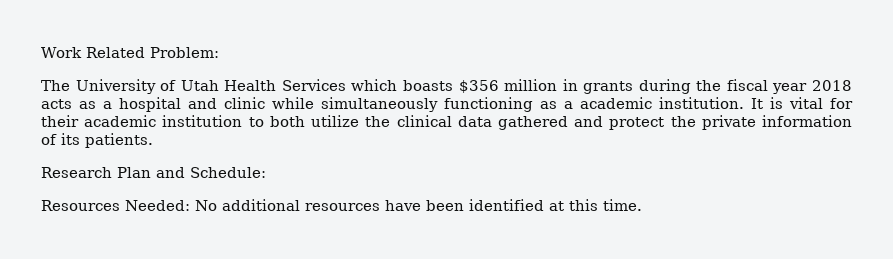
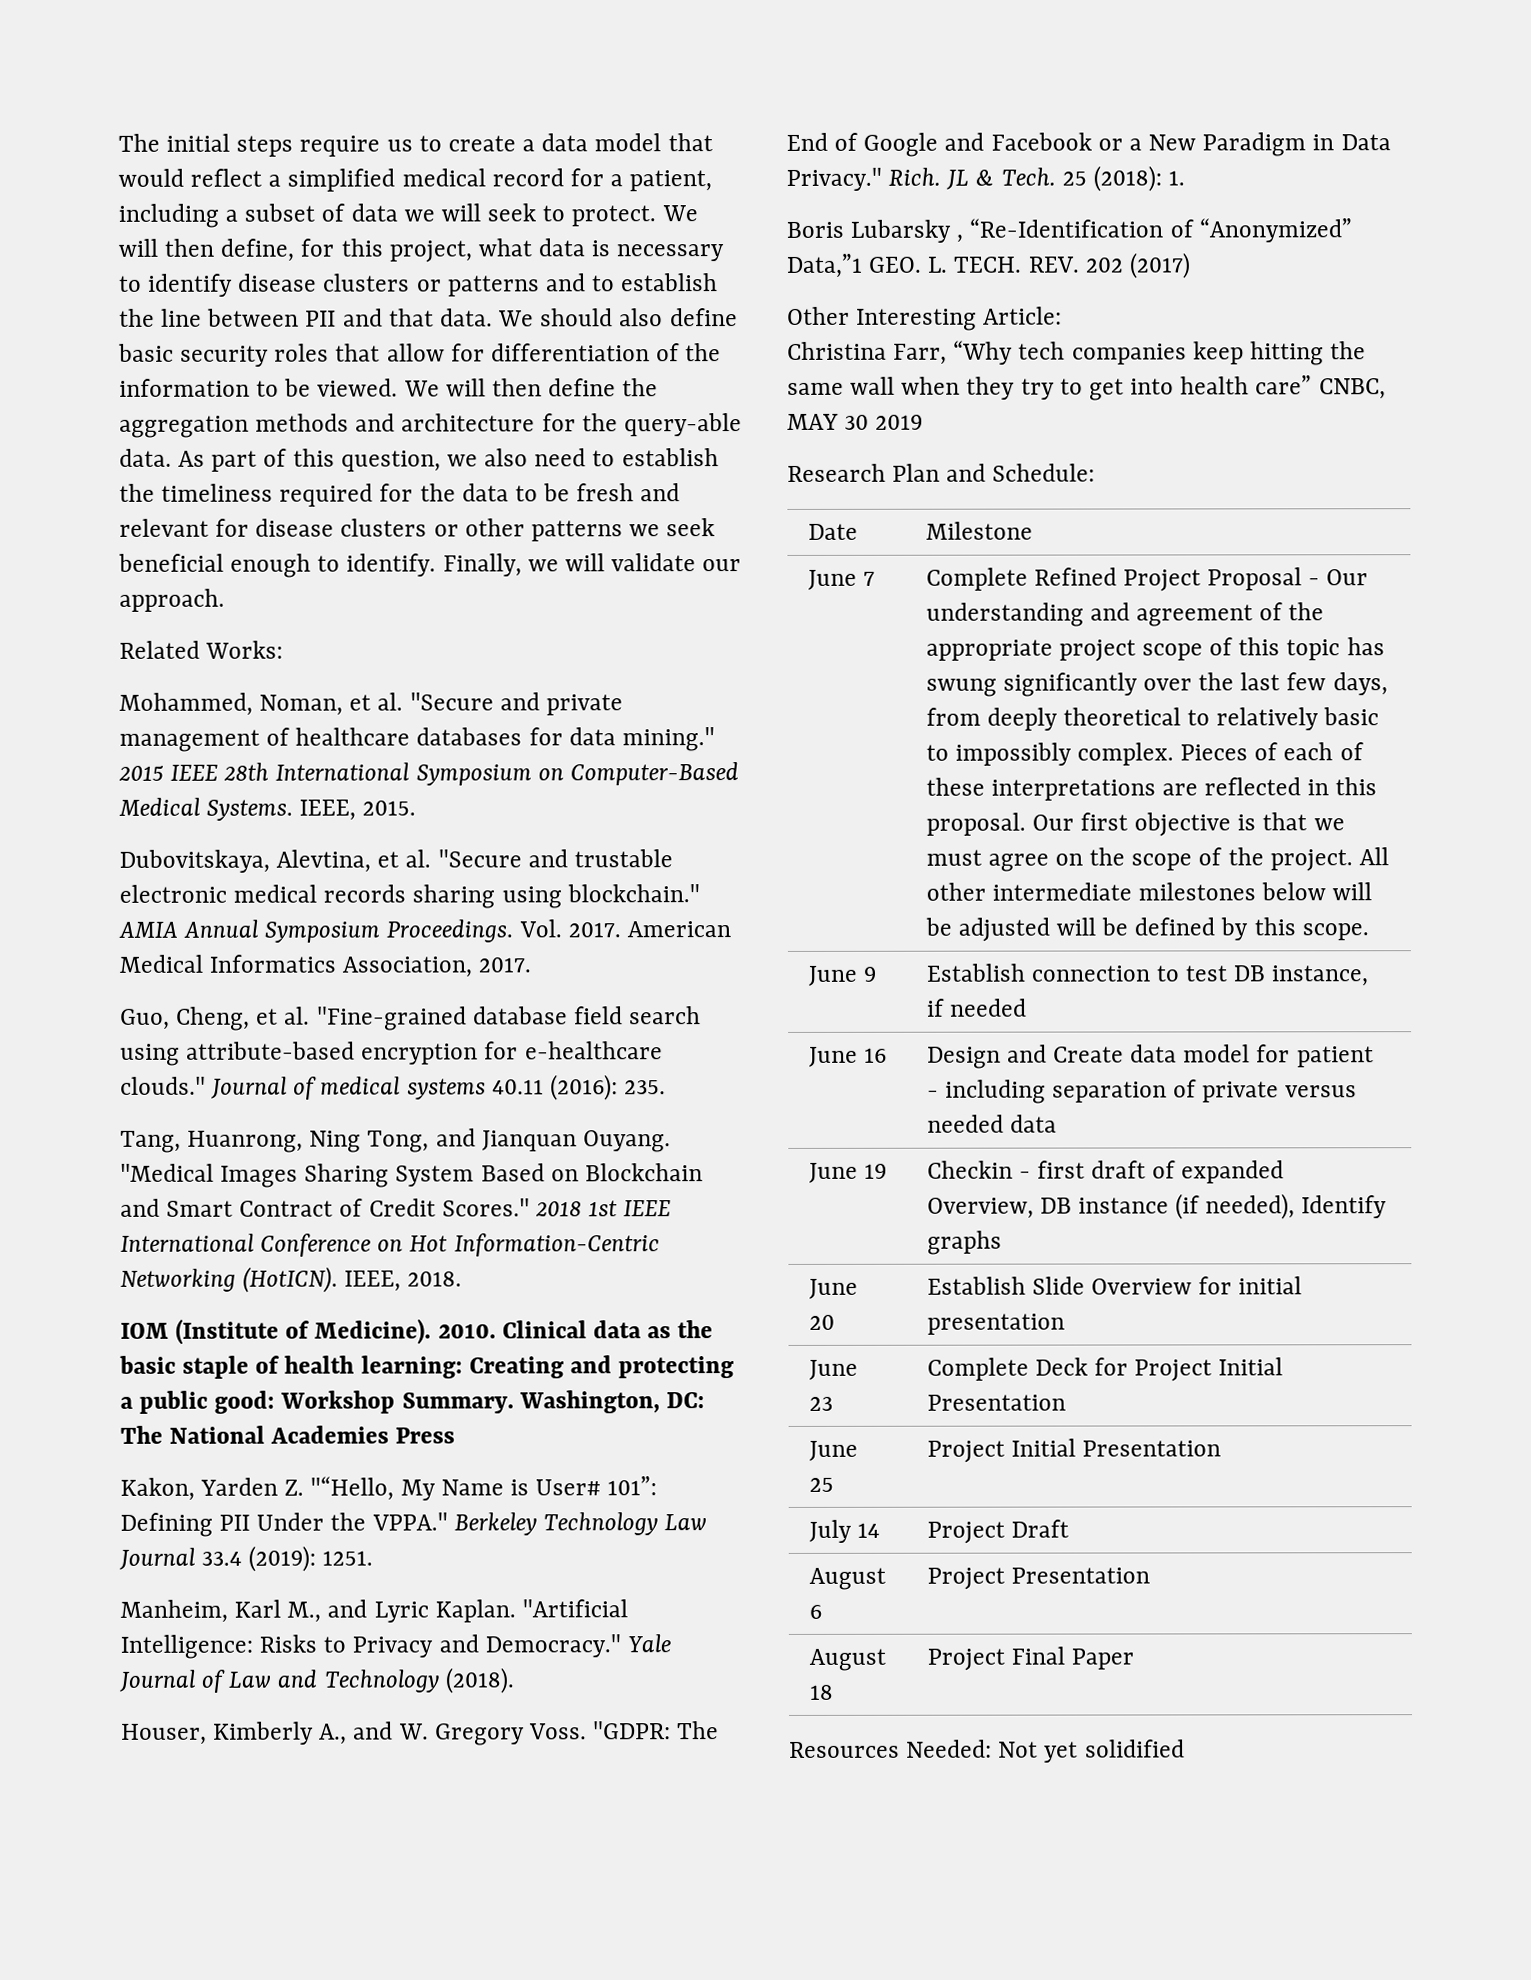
[41,47,219,58] [41,79,852,94] [41,97,853,112] [41,115,852,130] [41,133,153,148] [41,167,266,178] [41,199,642,211] Work Related Problem: // The University of Utah Health Services which boasts $356 million in grants during the fiscal year 2018 acts as a hospital and clinic while simultaneously functioning as a academic institution. It is vital for their academic institution to both utilize the clinical data gathered and protect the private information of its patients. // Research Plan and Schedule: // Resources Needed: No additional resources have been identified at this time. -> [118,133,713,157] [118,168,713,192] [118,203,698,228] [118,238,725,263] [119,273,719,297] [119,308,738,327] [118,343,722,367] [119,378,659,397] [119,413,742,438] [119,448,719,472] [119,483,681,507] [119,518,716,542] [118,553,742,578] [119,588,225,612] [119,640,284,659] [119,692,623,716] [119,727,715,752] [118,762,739,786] [118,797,417,821] [119,849,673,873] [119,884,700,909] [118,919,731,943] [119,954,532,978] [120,1006,702,1031] [120,1041,663,1066] [120,1074,667,1101] [120,1128,671,1153] [120,1163,703,1188] [120,1198,672,1217] [120,1233,660,1257] [120,1266,463,1293] [120,1318,714,1345] [119,1355,735,1379] [120,1390,705,1414] [120,1425,456,1444] [120,1476,658,1501] [120,1512,708,1537] [119,1545,374,1572] [120,1599,628,1623] [120,1634,671,1659] [119,1667,514,1694] [121,1721,720,1746] [786,132,1391,157] [786,165,1186,192] [786,218,1352,243] [786,252,1191,279] [787,306,1063,331] [787,340,1367,366] [787,375,1386,401] [787,413,924,430] [787,463,1096,482] [807,523,858,540] [925,521,1033,540] [807,569,875,590] [925,567,1369,592] [925,602,1325,627] [925,637,1385,662] [925,672,1388,697] [925,707,1380,731] [925,742,1364,766] [925,777,1378,801] [925,812,1345,837] [925,847,1389,872] [925,882,1373,901] [924,917,1369,942] [807,965,876,986] [925,963,1369,987] [926,998,1027,1017] [808,1046,887,1067] [926,1044,1374,1069] [926,1079,1358,1104] [926,1114,1057,1133] [808,1162,887,1183] [926,1160,1285,1184] [926,1193,1388,1220] [926,1230,1002,1255] [808,1278,858,1299] [808,1314,835,1330] [926,1276,1303,1295] [926,1313,1065,1335] [808,1359,858,1380] [808,1396,833,1411] [926,1357,1284,1382] [926,1394,1066,1411] [808,1440,858,1461] [808,1477,834,1492] [926,1438,1221,1463] [808,1519,880,1543] [926,1519,1069,1544] [808,1567,886,1590] [808,1604,822,1619] [926,1567,1150,1590] [808,1648,886,1671] [808,1684,833,1700] [926,1646,1134,1671] [789,1739,1185,1763] The initial steps require us to create a data model that would reflect a simplified medical record for a patient, including a subset of data we will seek to protect. We will then define, for this project, what data is necessary to identify disease clusters or patterns and to establish the line between PII and that data. We should also define basic security roles that allow for differentiation of the information to be viewed. We will then define the aggregation methods and architecture for the query-able data. As part of this question, we also need to establish the timeliness required for the data to be fresh and relevant for disease clusters or other patterns we seek beneficial enough to identify. Finally, we will validate our approach. // Related Works: // Mohammed, Noman, et al. "Secure and private management of healthcare databases for data mining." 2015 IEEE 28th International Symposium on Computer-Based Medical Systems. IEEE, 2015. // Dubovitskaya, Alevtina, et al. "Secure and trustable electronic medical records sharing using blockchain." AMIA Annual Symposium Proceedings. Vol. 2017. American Medical Informatics Association, 2017. // Guo, Cheng, et al. "Fine-grained database field search using attribute-based encryption for e-healthcare clouds." Journal of medical systems 40.11 (2016): 235. // Tang, Huanrong, Ning Tong, and Jianquan Ouyang. "Medical Images Sharing System Based on Blockchain and Smart Contract of Credit Scores." 2018 1st IEEE International Conference on Hot Information-Centric Networking (HotICN). IEEE, 2018. // IOM (Institute of Medicine). 2010. Clinical data as the basic staple of health learning: Creating and protecting a public good: Workshop Summary. Washington, DC: The National Academies Press // Kakon, Yarden Z. "“Hello, My Name is User# 101”: Defining PII Under the VPPA." Berkeley Technology Law Journal 33.4 (2019): 1251. // Manheim, Karl M., and Lyric Kaplan. "Artificial Intelligence: Risks to Privacy and Democracy." Yale Journal of Law and Technology (2018). // Houser, Kimberly A., and W. Gregory Voss. "GDPR: The End of Google and Facebook or a New Paradigm in Data Privacy." Rich. JL & Tech. 25 (2018): 1. // Boris Lubarsky , “Re-Identification of “Anonymized” Data,”1 GEO. L. TECH. REV. 202 (2017) // Other Interesting Article: // Christina Farr, “Why tech companies keep hitting the same wall when they try to get into health care” CNBC, MAY 30 2019 // Research Plan and Schedule: // Date | Milestone // June 7 | Complete Refined Project Proposal - Our understanding and agreement of the appropriate project scope of this topic has swung significantly over the last few days, from deeply theoretical to relatively basic to impossibly complex. Pieces of each of these interpretations are reflected in this proposal. Our first objective is that we must agree on the scope of the project. All other intermediate milestones below will be adjusted will be defined by this scope. // June 9 | Establish connection to test DB instance, if needed // June 16 | Design and Create data model for patient - including separation of private versus needed data // June 19 | Checkin - first draft of expanded Overview, DB instance (if needed), Identify graphs // June 20 | Establish Slide Overview for initial presentation // June 23 | Complete Deck for Project Initial Presentation // June 25 | Project Initial Presentation // July 14 | Project Draft // August 6 | Project Presentation // August 18 | Project Final Paper // Resources Needed: Not yet solidified

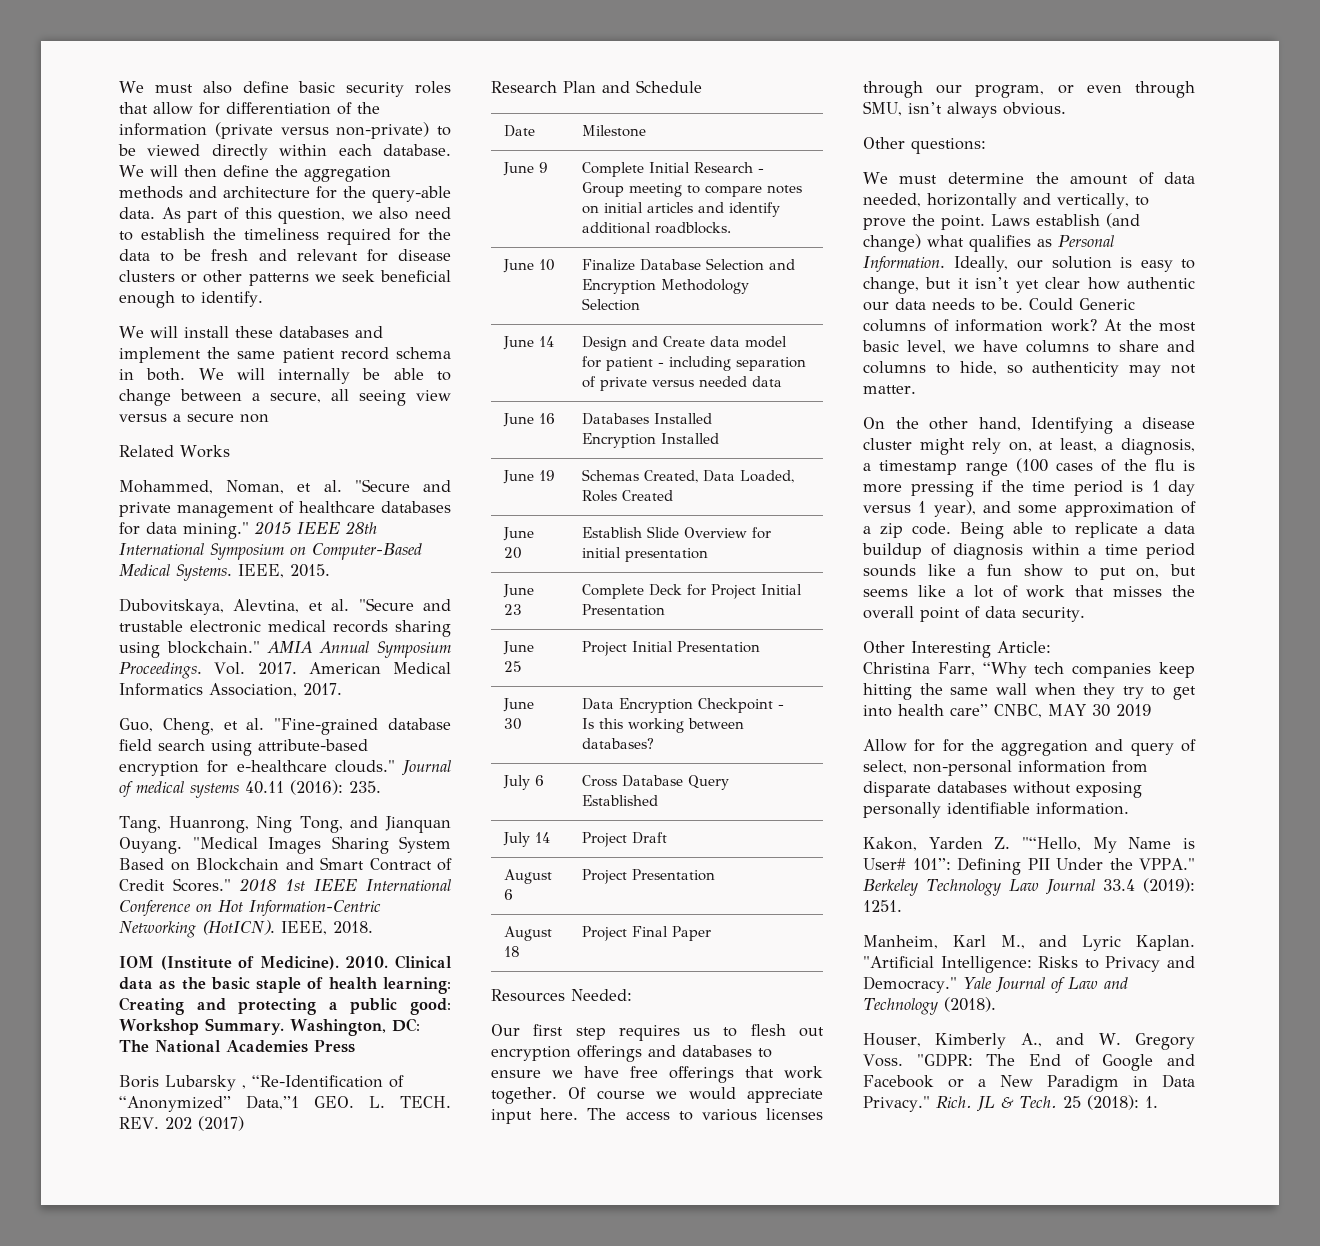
[118,133,713,157] [118,168,713,192] [118,203,698,228] [118,238,725,263] [119,273,719,297] [119,308,614,327] The initial steps require us to create a data model that would reflect a simplified medical record for a patient, including a subset of data we will seek to protect. We will then define, for this project, what data is necessary to identify disease clusters or patterns and to establish the line between PII and that data. We should -> [119,81,193,93] We must
[256,378,399,397] to be viewed. -> [214,122,451,139] [118,144,451,160] (private versus non-private) to be viewed directly within each database.
[442,553,742,577] [119,588,225,612] Finally, we will validate our approach. -> [119,326,383,338] [119,347,451,363] [119,368,451,384] [119,389,451,406] [119,413,269,423] // We will install these databases and implement the same patient record schema in both. We will internally be able to change between a secure, all seeing view versus a secure non
[205,640,284,659] Works: -> [180,445,230,458] Works
(456, 1435) none -> [119,1075,404,1091] [119,1095,451,1112] [119,1116,244,1131] [491,80,702,93] [504,125,536,137] [582,125,647,137] [503,162,549,176] [582,162,765,177] [582,182,803,197] [582,202,781,217] [582,222,732,234] [503,259,556,273] [582,258,796,271] [582,279,750,294] [582,298,641,311] [503,336,555,350] [582,336,788,351] [582,356,807,371] [582,376,783,391] [503,413,556,427] [582,413,713,425] [582,433,720,448] [503,470,556,484] [582,469,795,483] [582,490,674,502] [503,527,535,541] [504,547,523,559] [582,526,772,539] [582,547,709,562] [503,584,535,598] [504,604,523,615] [582,584,803,599] [582,604,666,616] [503,641,535,655] [504,661,523,672] [582,641,761,656] [503,698,535,712] [504,718,523,730] [582,698,785,713] [582,718,745,733] [582,738,655,749] [503,775,545,790] [582,775,730,790] [582,795,659,806] [503,832,551,847] [582,832,668,847] [504,869,553,884] [504,889,514,900] [582,869,716,884] [504,926,553,941] [504,946,521,957] [582,926,712,941] [491,989,632,1002] [491,1024,824,1041] [491,1045,772,1062] [491,1066,823,1083] [491,1087,823,1104] [491,1108,823,1124] [863,81,1195,98] [863,101,1066,118] [863,137,986,154] [863,172,1195,185] [863,193,1149,209] [863,213,1140,230] [863,234,1114,252] [863,256,1195,273] [863,277,1195,294] [863,298,1135,311] [863,319,1196,332] [862,340,1195,354] [863,361,1196,377] [863,385,916,394] [863,417,1195,434] [863,438,1195,455] [863,458,1195,476] [863,480,1195,497] [863,500,1196,517] [863,522,1195,539] [862,543,1195,560] [863,564,1196,580] [863,585,1195,598] [863,606,1085,622] [863,641,1051,658] [863,662,1195,678] [863,683,1196,700] [863,704,1151,718] [863,739,1196,756] [863,760,1148,776] [863,781,1142,798] [863,802,1129,818] // Boris Lubarsky , “Re-Identification of “Anonymized” Data,”1 GEO. L. TECH. REV. 202 (2017) // Research Plan and Schedule // Date | Milestone // June 9 | Complete Initial Research - Group meeting to compare notes on initial articles and identify additional roadblocks. // June 10 | Finalize Database Selection and Encryption Methodology Selection // June 14 | Design and Create data model for patient - including separation of private versus needed data // June 16 | Databases Installed // Encryption Installed // June 19 | Schemas Created, Data Loaded, Roles Created // June 20 | Establish Slide Overview for initial presentation // June 23 | Complete Deck for Project Initial Presentation // June 25 | Project Initial Presentation // June 30 | Data Encryption Checkpoint - // Is this working between databases? // July 6 | Cross Database Query Established // July 14 | Project Draft // August 6 | Project Presentation // August 18 | Project Final Paper // Resources Needed: // Our first step requires us to flesh out encryption offerings and databases to ensure we have free offerings that work together. Of course we would appreciate input here. The access to various licenses through our program, or even through SMU, isn’t always obvious. // Other questions: // We must determine the amount of data needed, horizontally and vertically, to prove the point. Laws establish (and change) what qualifies as Personal Information. Ideally, our solution is easy to change, but it isn’t yet clear how authentic our data needs to be. Could Generic columns of information work? At the most basic level, we have columns to share and columns to hide, so authenticity may not matter. // On the other hand, Identifying a disease cluster might rely on, at least, a diagnosis, a timestamp range (100 cases of the flu is more pressing if the time period is 1 day versus 1 year), and some approximation of a zip code. Being able to replicate a data buildup of diagnosis within a time period sounds like a fun show to put on, but seems like a lot of work that misses the overall point of data security. // Other Interesting Article: // Christina Farr, “Why tech companies keep hitting the same wall when they try to get into health care” CNBC, MAY 30 2019 // Allow for for the aggregation and query of select, non-personal information from disparate databases without exposing personally identifiable information.
[786,218,1352,243] [786,252,1191,279] [787,306,1063,331] [787,340,1367,366] [787,375,1386,401] [787,413,924,430] [787,463,1096,482] [807,523,858,540] [925,521,1033,540] [807,569,875,590] [925,567,1369,592] [925,602,1325,627] [925,637,1385,662] [925,672,1388,697] [925,707,1380,731] [925,742,1364,766] [925,777,1378,801] [925,812,1345,837] [925,847,1389,872] [925,882,1373,901] [924,917,1369,942] [807,965,876,986] [925,963,1369,987] [926,998,1027,1017] [808,1046,887,1067] [926,1044,1374,1069] [926,1079,1358,1104] [926,1114,1057,1133] [808,1162,887,1183] [926,1160,1285,1184] [926,1193,1388,1220] [926,1230,1002,1255] [808,1278,858,1299] [808,1314,835,1330] [926,1276,1303,1295] [926,1313,1065,1335] [808,1359,858,1380] [808,1396,833,1411] [926,1357,1284,1382] [926,1394,1066,1411] [808,1440,858,1461] [808,1477,834,1492] [926,1438,1221,1463] [808,1519,880,1543] [926,1519,1069,1544] [808,1567,886,1590] [808,1604,822,1619] [926,1567,1150,1590] [808,1648,886,1671] [808,1684,833,1700] [926,1646,1134,1671] [789,1739,1185,1763] // Boris Lubarsky , “Re-Identification of “Anonymized” Data,”1 GEO. L. TECH. REV. 202 (2017) // Other Interesting Article: // Christina Farr, “Why tech companies keep hitting the same wall when they try to get into health care” CNBC, MAY 30 2019 // Research Plan and Schedule: // Date | Milestone // June 7 | Complete Refined Project Proposal - Our understanding and agreement of the appropriate project scope of this topic has swung significantly over the last few days, from deeply theoretical to relatively basic to impossibly complex. Pieces of each of these interpretations are reflected in this proposal. Our first objective is that we must agree on the scope of the project. All other intermediate milestones below will be adjusted will be defined by this scope. // June 9 | Establish connection to test DB instance, if needed // June 16 | Design and Create data model for patient - including separation of private versus needed data // June 19 | Checkin - first draft of expanded Overview, DB instance (if needed), Identify graphs // June 20 | Establish Slide Overview for initial presentation // June 23 | Complete Deck for Project Initial Presentation // June 25 | Project Initial Presentation // July 14 | Project Draft // August 6 | Project Presentation // August 18 | Project Final Paper // Resources Needed: Not yet solidified -> (1158, 1102) none

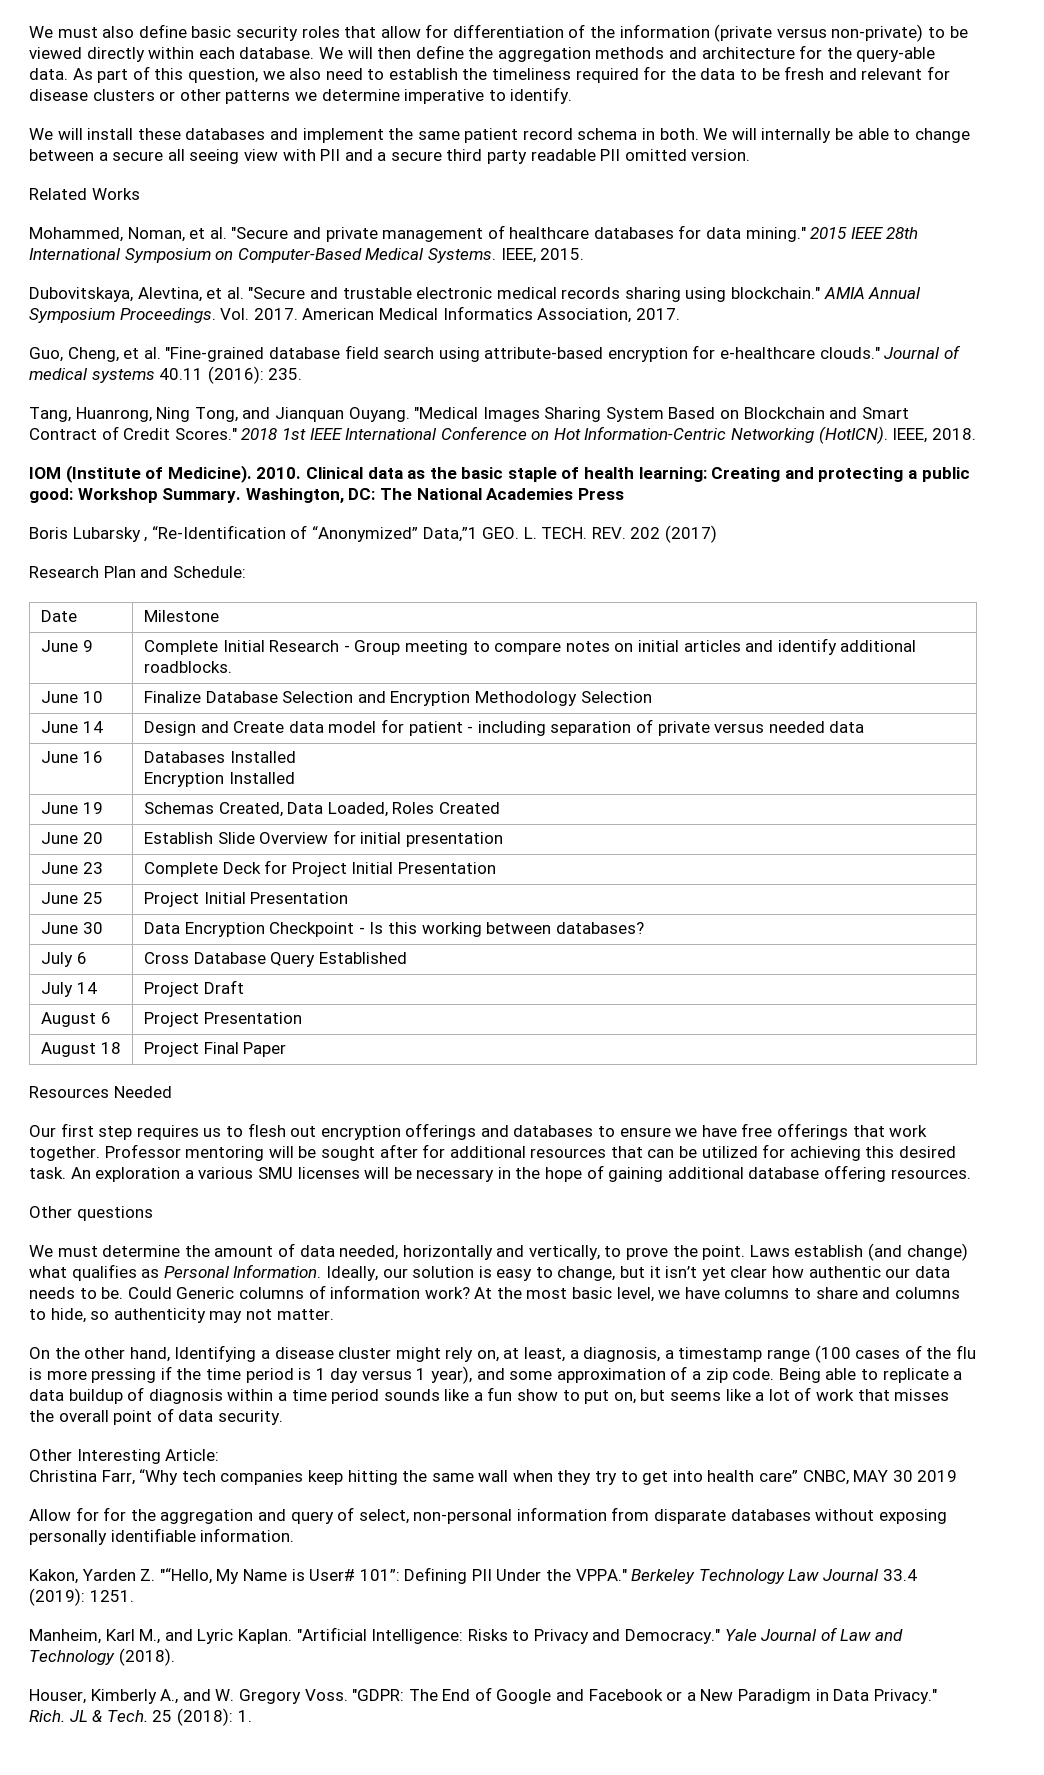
[341,270,451,282] [119,291,175,308] seek beneficial enough -> [321,89,485,104] determine imperative
[270,392,321,403] secure, -> [112,151,164,161] secure
[119,413,269,423] versus a secure non -> [282,149,751,164] with PII and a secure third party readable PII omitted version.
[636,80,702,93] Schedule -> [172,566,246,578] Schedule:
(785, 706) // -> (365, 930) none
[571,989,632,1001] Needed: -> [113,1086,172,1098] Needed
[568,1087,823,1103] [491,1108,823,1124] [863,81,1195,98] [863,101,1066,118] [863,137,986,154] Of course we would appreciate input here. The access to various licenses through our program, or even through SMU, isn’t always obvious. // Other questions: -> [104,1144,957,1161] [29,1165,971,1182] [29,1206,153,1221] Professor mentoring will be sought after for additional resources that can be utilized for achieving this desired task. An exploration a various SMU licenses will be necessary in the hope of gaining additional database offering resources. // Other questions

